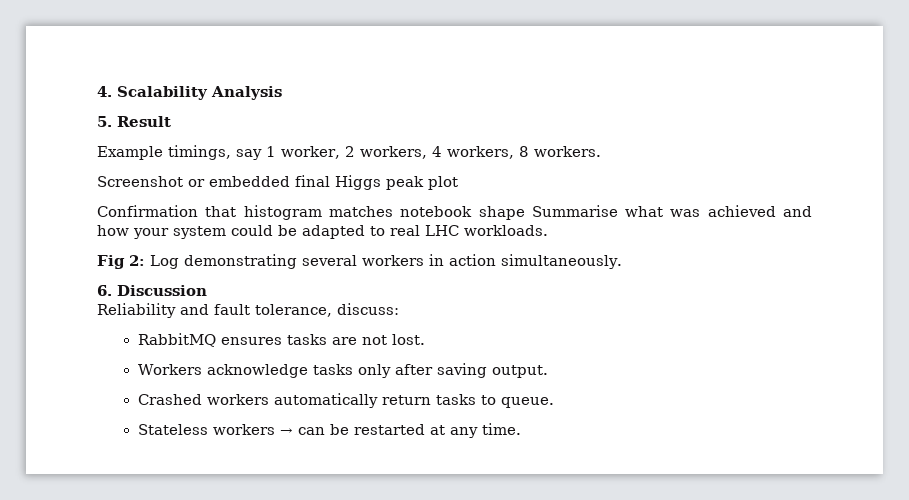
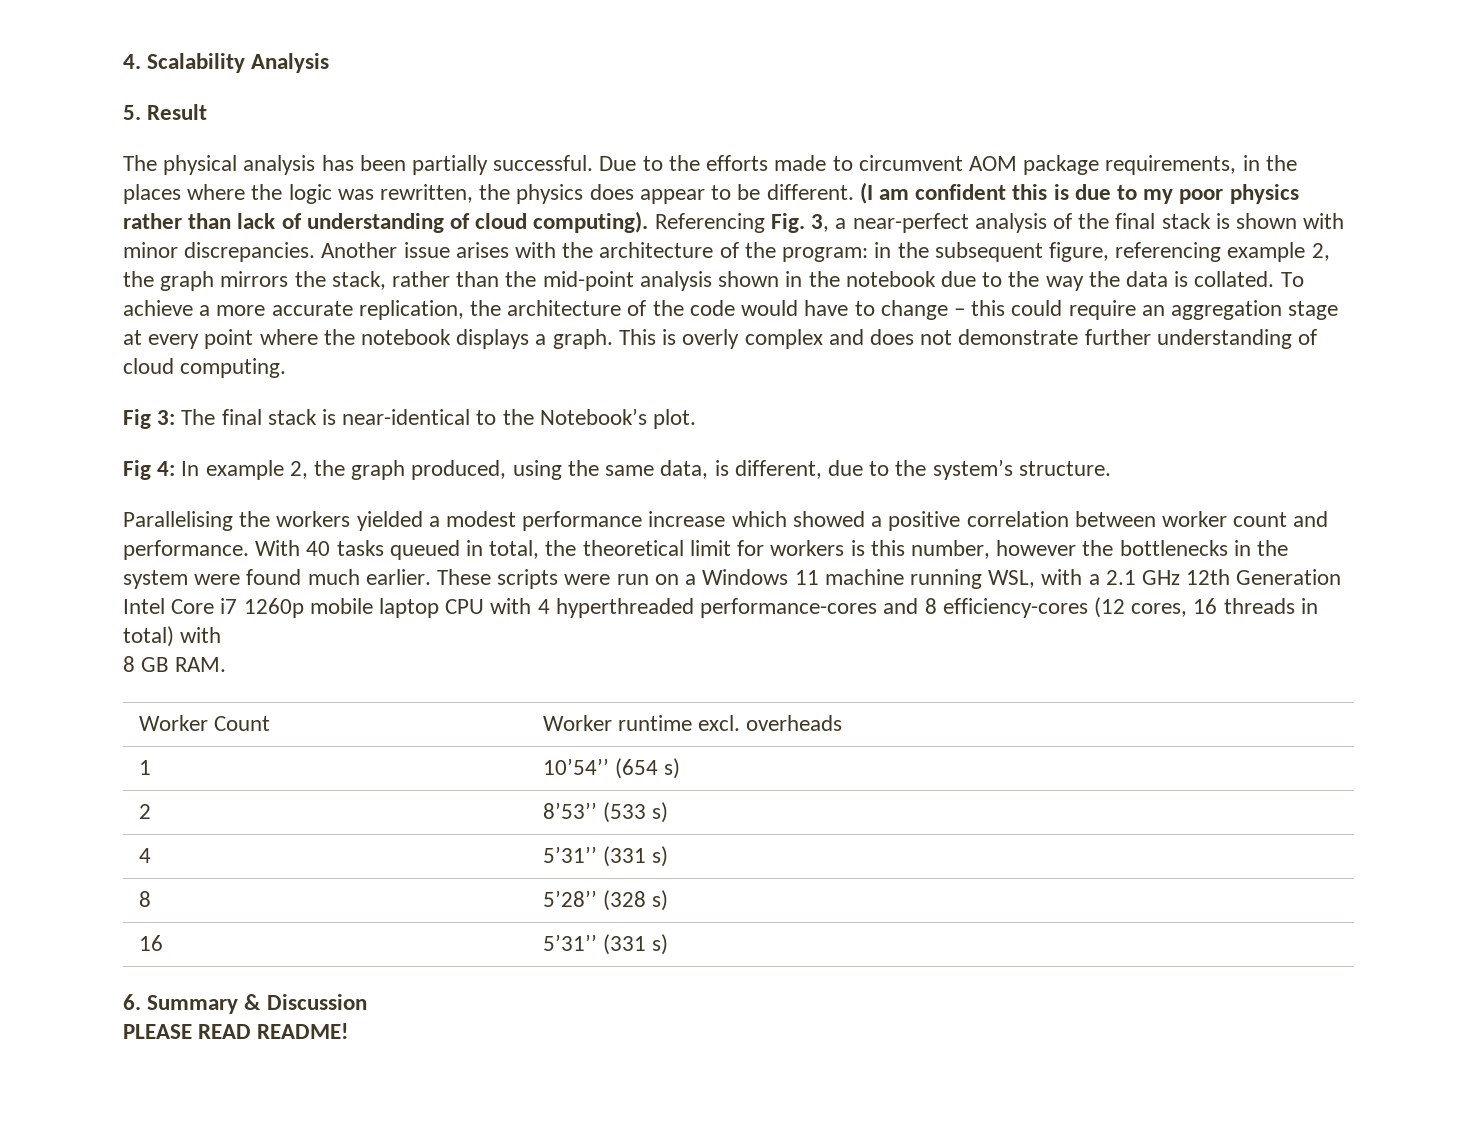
[97,145,601,160] [97,175,458,190] [97,205,812,220] [97,225,548,239] [97,254,622,269] Example timings, say 1 worker, 2 workers, 4 workers, 8 workers. // Screenshot or embedded final Higgs peak plot // Confirmation that histogram matches notebook shape Summarise what was achieved and how your system could be adapted to real LHC workloads. // Fig 2: Log demonstrating several workers in action simultaneously. -> [123,155,1297,175] [123,182,1299,204] [123,211,1345,233] [123,242,1330,262] [123,271,1304,291] [123,300,1339,320] [123,329,1317,349] [123,358,287,378] [123,408,697,429] [123,459,1111,480] [123,511,1329,531] [123,540,1288,560] [123,569,1342,589] [123,597,1318,618] [123,626,222,647] [123,656,227,672] [138,715,270,731] [542,715,843,731] [138,760,151,775] [542,758,680,779] [138,804,151,819] [542,802,668,823] [138,848,151,863] [542,846,668,867] [138,891,151,907] [542,890,668,911] [138,935,163,951] [542,934,668,955] The physical analysis has been partially successful. Due to the efforts made to circumvent AOM package requirements, in the places where the logic was rewritten, the physics does appear to be different. (I am confident this is due to my poor physics rather than lack of understanding of cloud computing). Referencing Fig. 3, a near-perfect analysis of the final stack is shown with minor discrepancies. Another issue arises with the architecture of the program: in the subsequent figure, referencing example 2, the graph mirrors the stack, rather than the mid-point analysis shown in the notebook due to the way the data is collated. To achieve a more accurate replication, the architecture of the code would have to change – this could require an aggregation stage at every point where the notebook displays a graph. This is overly complex and does not demonstrate further understanding of cloud computing. // Fig 3: The final stack is near-identical to the Notebook’s plot. // Fig 4: In example 2, the graph produced, using the same data, is different, due to the system’s structure. // Parallelising the workers yielded a modest performance increase which showed a positive correlation between worker count and performance. With 40 tasks queued in total, the theoretical limit for workers is this number, however the bottlenecks in the system were found much earlier. These scripts were run on a Windows 11 machine running WSL, with a 2.1 GHz 12th Generation Intel Core i7 1260p mobile laptop CPU with 4 hyperthreaded performance-cores and 8 efficiency-cores (12 cores, 16 threads in total) with // 8 GB RAM. // Worker Count | Worker runtime excl. overheads // 1 | 10’54’’ (654 s) // 2 | 8’53’’ (533 s) // 4 | 5’31’’ (331 s) // 8 | 5’28’’ (328 s) // 16 | 5’31’’ (331 s)
(112, 290) none -> [147,994,262,1014] Summary &
[97,303,399,318] [137,333,425,347] [137,363,548,378] [137,393,554,408] [137,423,521,438] Reliability and fault tolerance, discuss: // RabbitMQ ensures tasks are not lost. // Workers acknowledge tasks only after saving output. // Crashed workers automatically return tasks to queue. // Stateless workers → can be restarted at any time. -> [123,1023,349,1039] PLEASE READ README!

